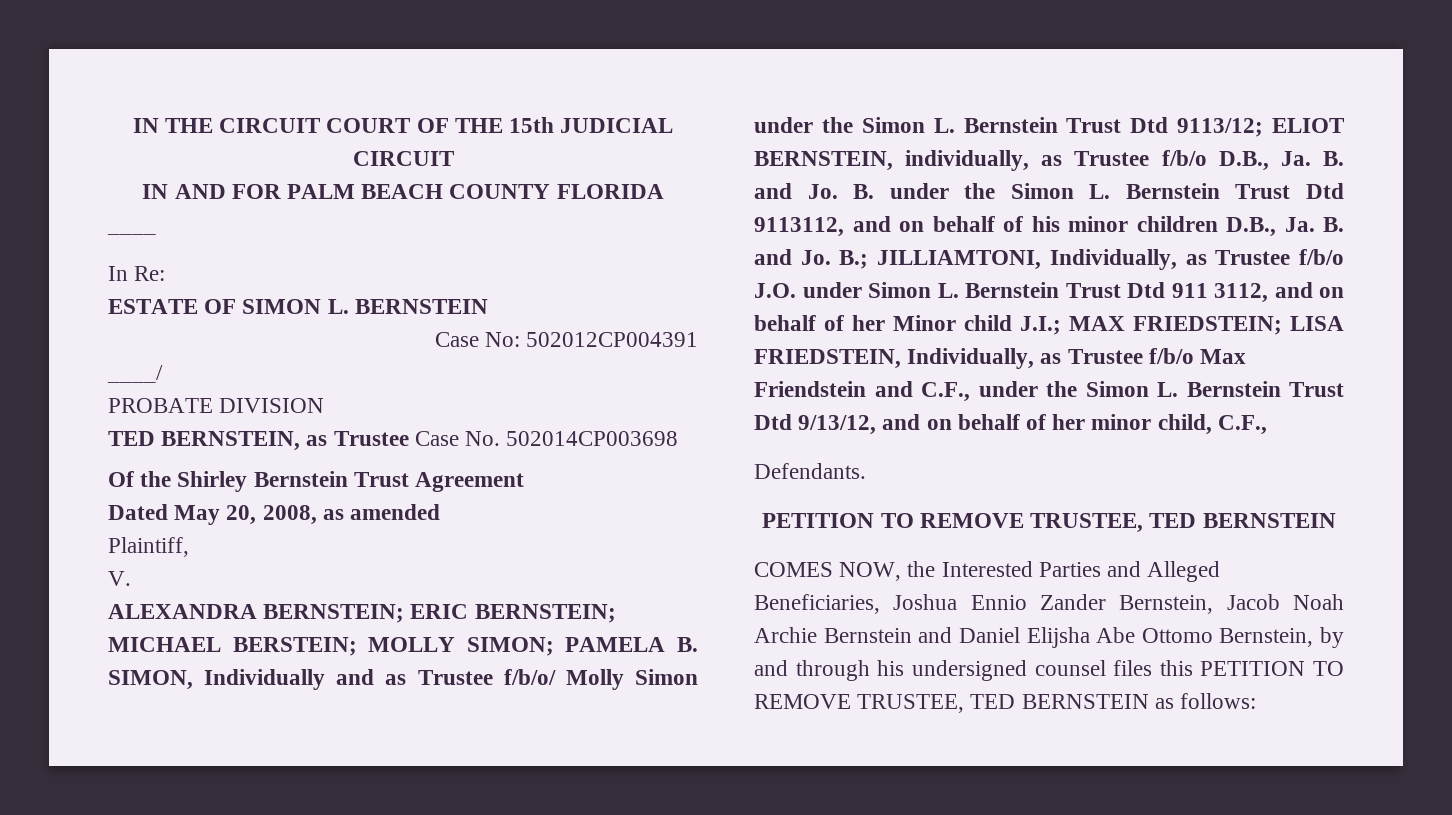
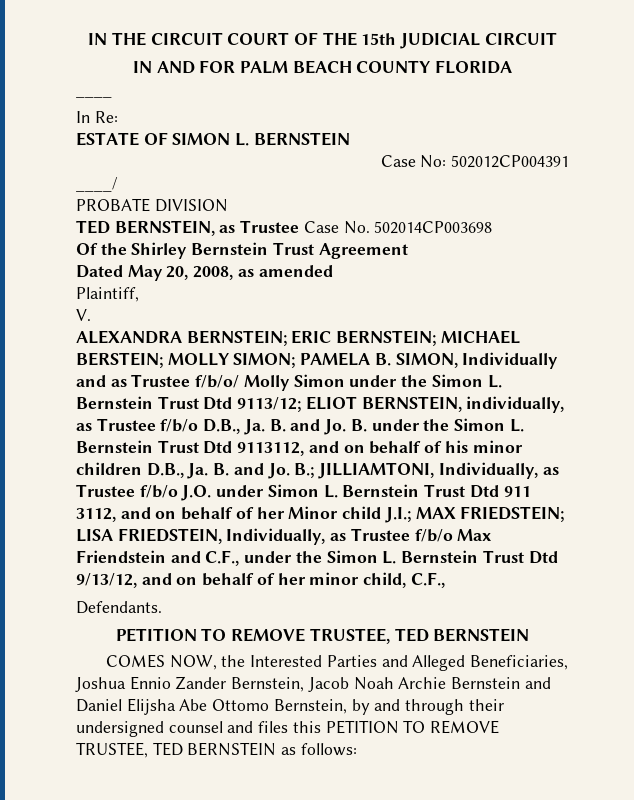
[877,660,905,676] his -> [468,699,504,711] their
(1106, 668) none -> [227,721,254,733] and

